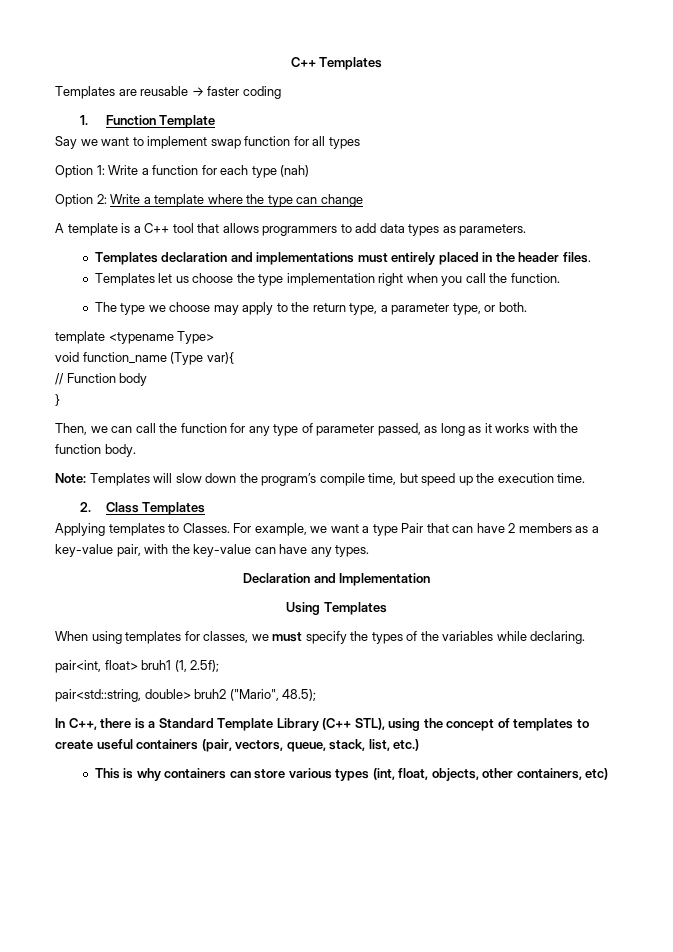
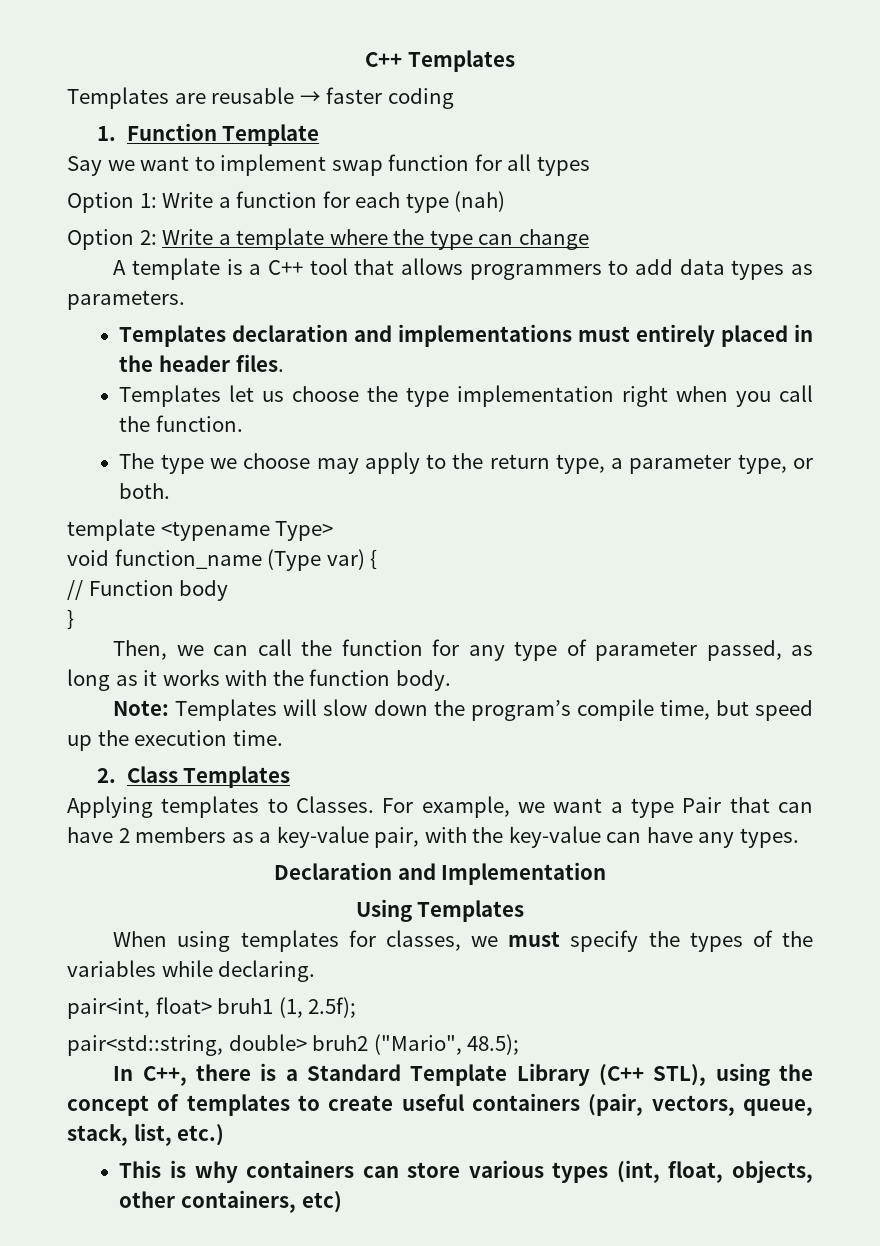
[206,352,234,364] var){ -> [326,549,378,570] var) {

